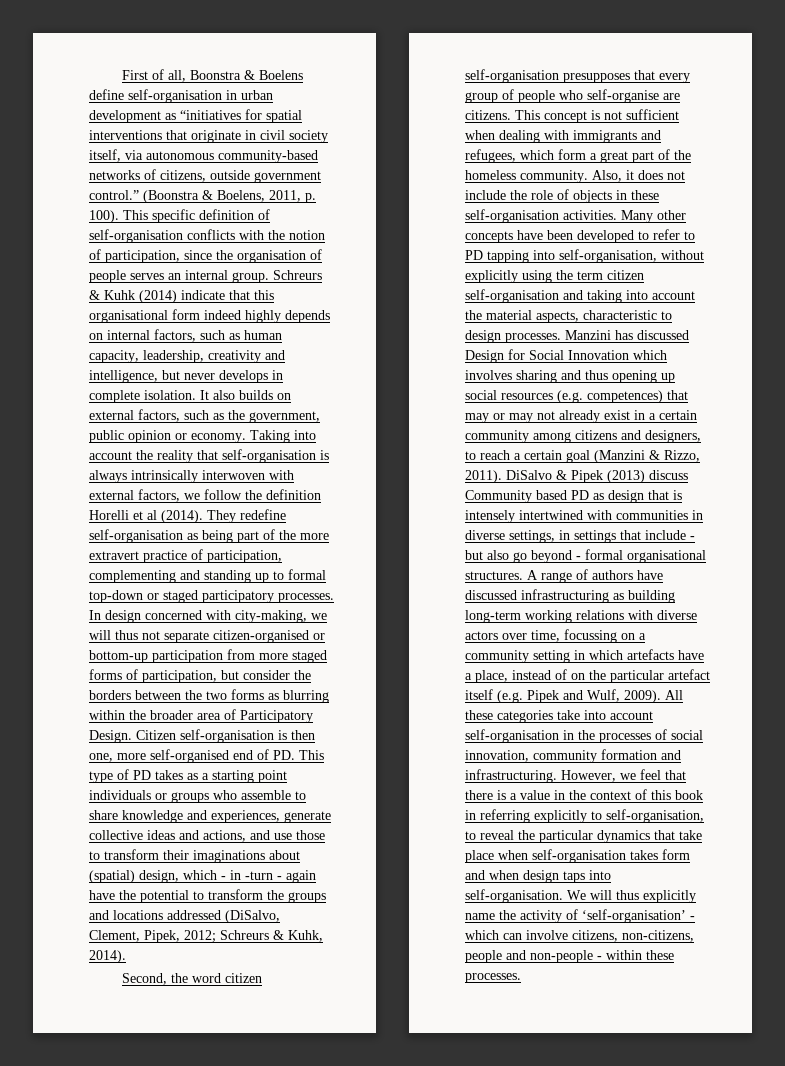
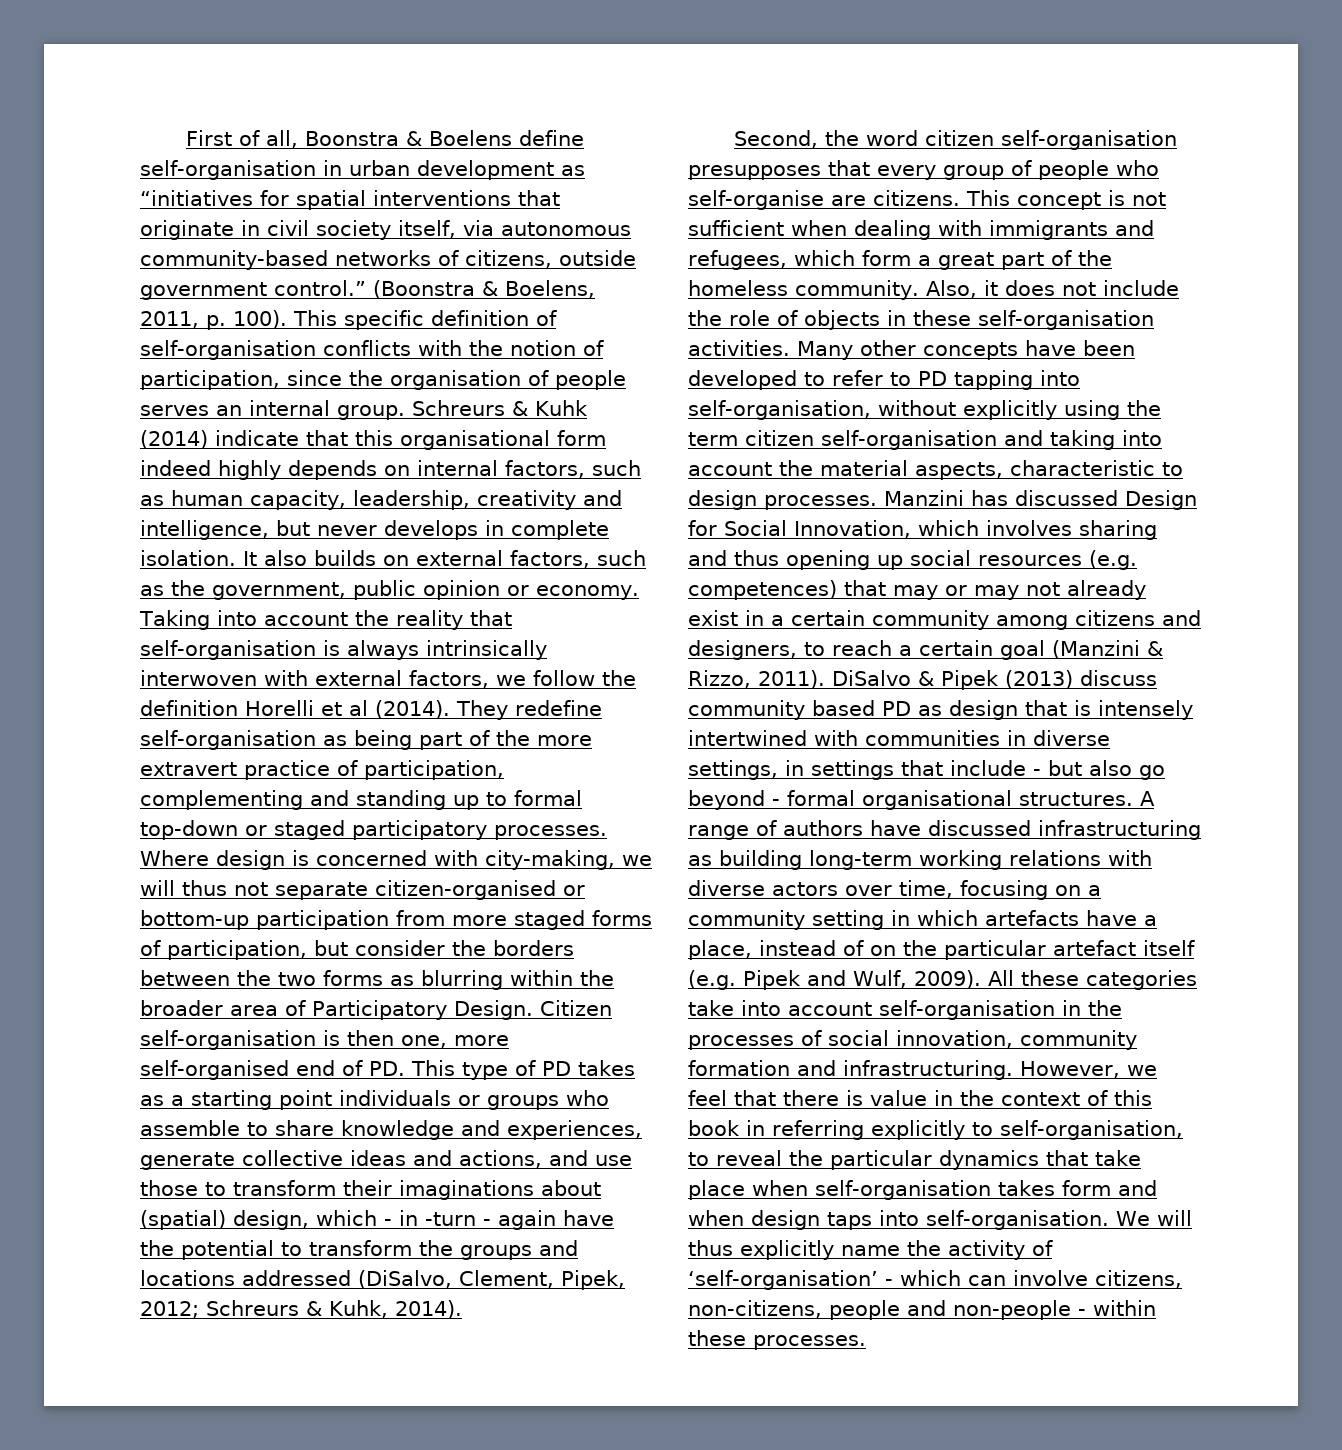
[89,610,141,623] In design -> [140,850,309,870] Where design is
[568,350,629,360] Innovation -> [794,520,911,538] Innovation,
[465,490,532,503] Community -> [688,700,805,720] community
[564,629,617,643] focussing -> [960,880,1048,900] focusing
[510,793,517,800] a -> (863, 1098) none

